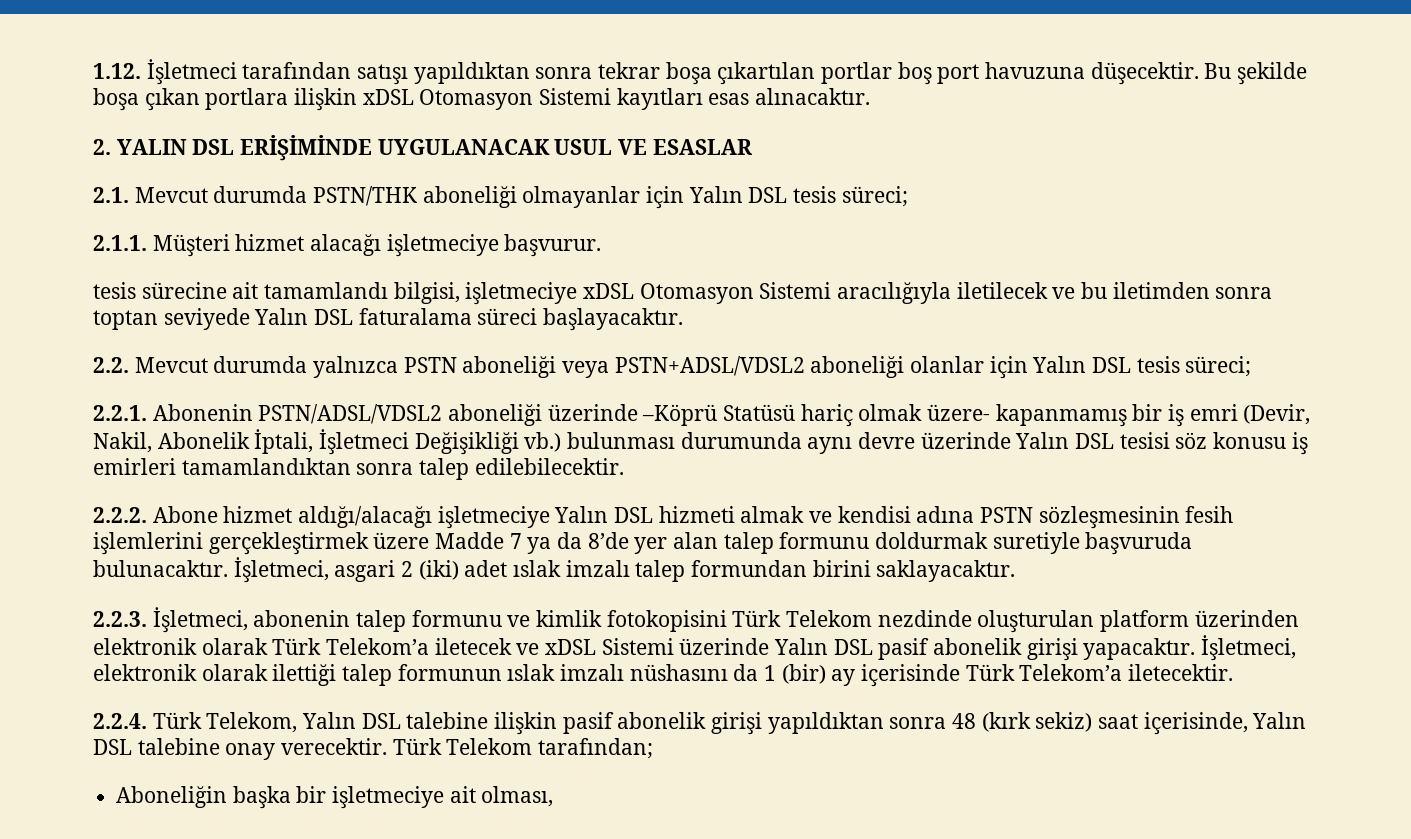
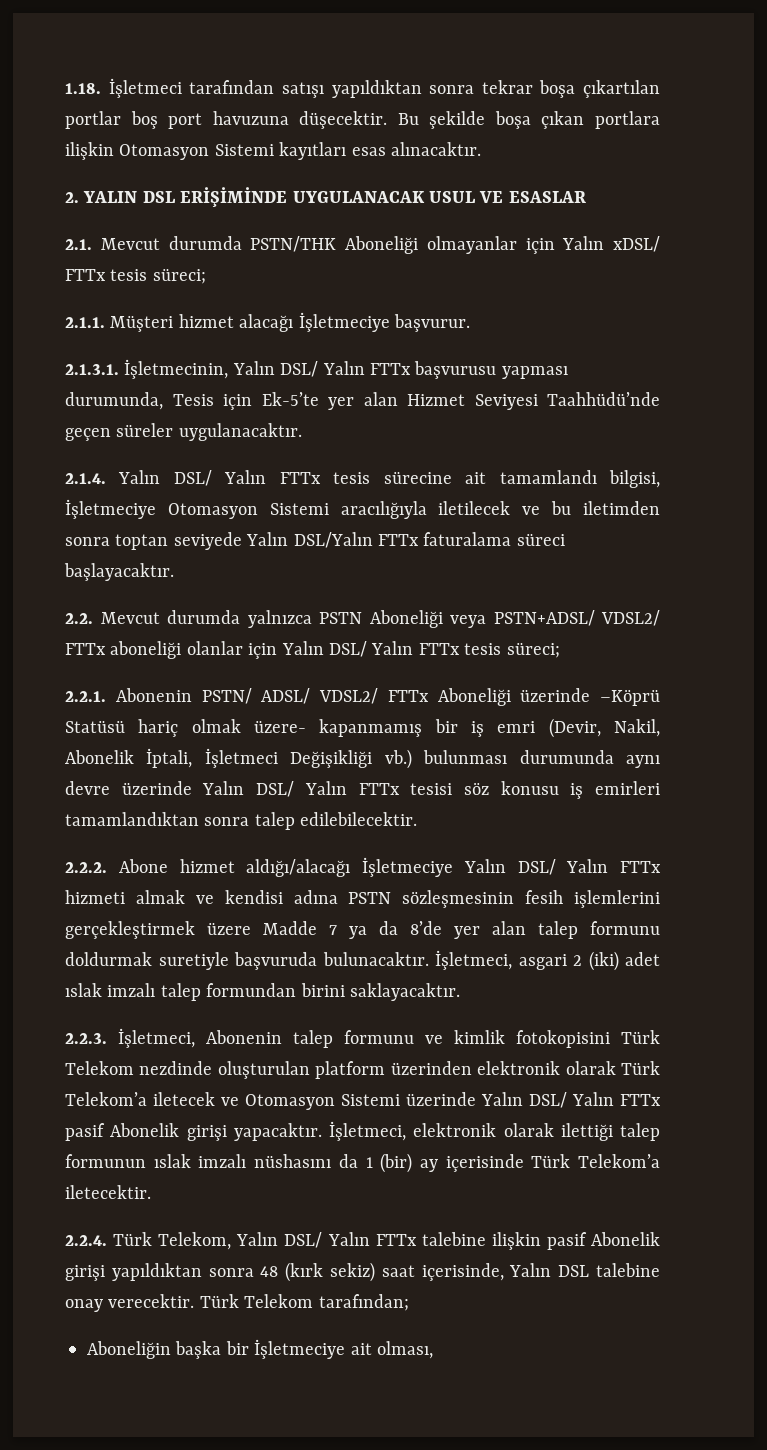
[93,63,141,79] 1.12. -> [65,83,101,94] 1.18.
[362,89,414,105] xDSL -> (114, 151) none
[422,186,517,208] aboneliği -> [345,236,418,254] Aboneliği
[748,187,788,203] DSL -> [613,236,660,252] [65,269,106,281] xDSL/ FTTx
[386,234,499,257] işletmeciye -> [298,312,390,332] İşletmeciye
(602, 245) none -> [65,359,568,379] [65,392,660,410] [65,423,302,441] [65,470,321,486] 2.1.3.1. İşletmecinin, Yalın DSL/ Yalın FTTx başvurusu yapması durumunda, Tesis için Ek-5’te yer alan Hizmet Seviyesi Taahhüdü’nde geçen süreler uygulanacaktır. // 2.1.4. Yalın DSL/ Yalın FTTx
[465,282,635,305] işletmeciye xDSL -> [65,499,156,519] İşletmeciye
[314,309,354,325] DSL -> [293,532,419,548] DSL/Yalın FTTx
[462,356,805,378] aboneliği veya PSTN+ADSL/VDSL2 -> [369,610,660,628] [65,643,106,655] Aboneliği veya PSTN+ADSL/ VDSL2/ FTTx
[1092,357,1132,373] DSL -> [329,641,460,657] DSL/ Yalın FTTx
[258,404,543,426] PSTN/ADSL/VDSL2 aboneliği -> [201,688,511,706] PSTN/ ADSL/ VDSL2/ FTTx Aboneliği
[1075,433,1115,449] DSL -> [256,781,400,797] DSL/ Yalın FTTx
[437,506,654,529] işletmeciye Yalın DSL -> [362,857,661,877] İşletmeciye Yalın DSL/ Yalın FTTx
[253,610,351,627] abonenin -> [206,1030,282,1044] Abonenin
[545,639,597,655] xDSL -> [245,1094,335,1110] Otomasyon
[833,638,1023,660] DSL pasif abonelik -> [529,1092,661,1108] [65,1123,180,1141] DSL/ Yalın FTTx pasif Abonelik
[361,713,401,729] DSL -> [284,1232,417,1248] DSL/ Yalın FTTx
[617,712,707,729] abonelik -> [591,1232,661,1246] Abonelik
[332,786,445,809] işletmeciye -> [254,1339,346,1359] İşletmeciye

